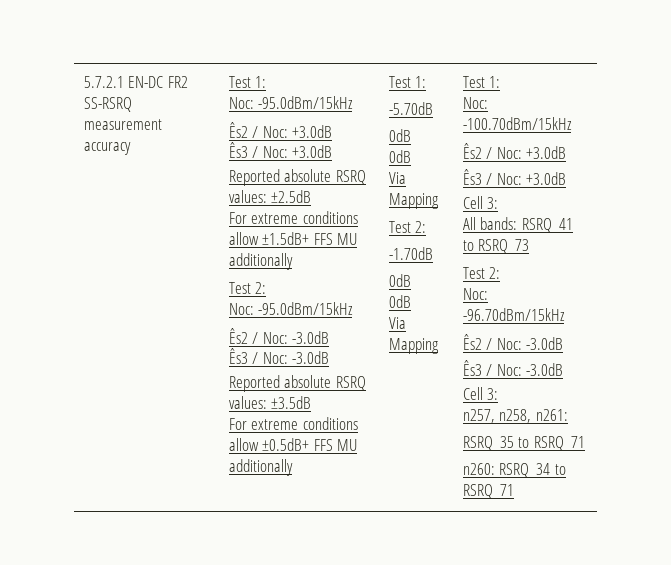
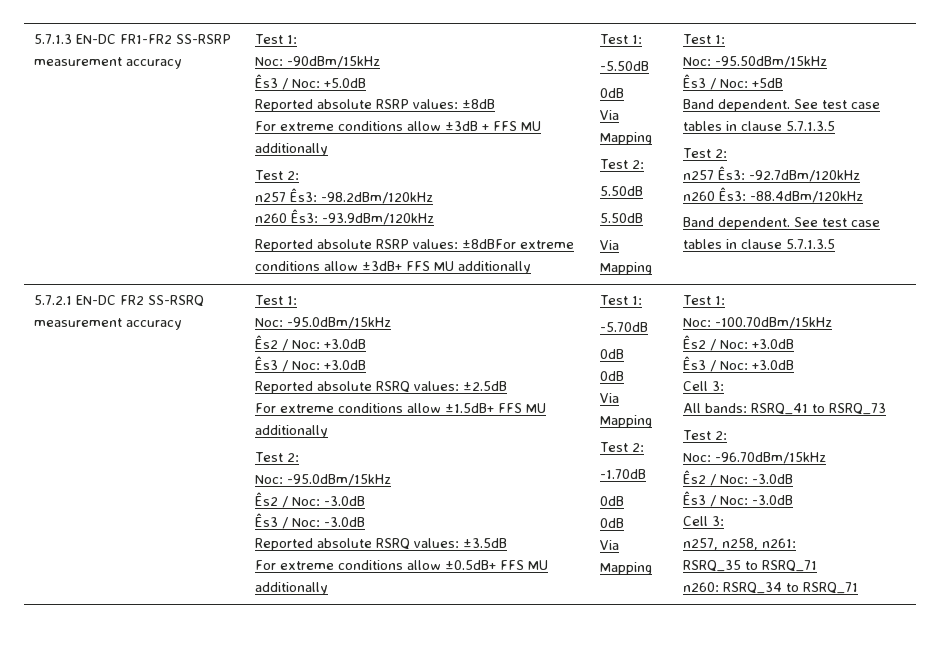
(83, 82) none -> [34,34,232,44] [34,57,183,69] [255,34,298,44] [255,56,381,68] [255,74,367,90] [255,99,496,112] [255,121,542,131] [255,143,329,156] [255,170,300,180] [255,188,434,204] [255,209,435,225] [255,239,575,252] [255,261,532,274] [600,34,643,44] [600,61,650,71] [600,88,625,98] [600,110,620,120] [600,132,653,145] [600,159,645,169] [600,186,644,196] [600,213,644,223] [600,240,620,250] [600,262,653,275] [683,34,726,44] [683,56,828,68] [683,74,784,90] [683,99,881,112] [683,121,836,131] [683,148,728,158] [683,166,861,182] [683,187,864,203] [683,217,881,230] [683,239,836,249] 5.7.1.3 EN-DC FR1-FR2 SS-RSRP measurement accuracy | Test 1: // Noc: -90dBm/15kHz // Ês3 / Noc: +5.0dB // Reported absolute RSRP values: ±8dB // For extreme conditions allow ±3dB + FFS MU additionally // Test 2: // n257 Ês3: -98.2dBm/120kHz // n260 Ês3: -93.9dBm/120kHz // Reported absolute RSRP values: ±8dBFor extreme conditions allow ±3dB+ FFS MU additionally | Test 1: // -5.50dB // 0dB // Via Mapping // Test 2: // 5.50dB // 5.50dB // Via Mapping | Test 1: // Noc: -95.50dBm/15kHz // Ês3 / Noc: +5dB // Band dependent. See test case tables in clause 5.7.1.3.5 // Test 2: // n257 Ês3: -92.7dBm/120kHz // n260 Ês3: -88.4dBm/120kHz // Band dependent. See test case tables in clause 5.7.1.3.5 //

